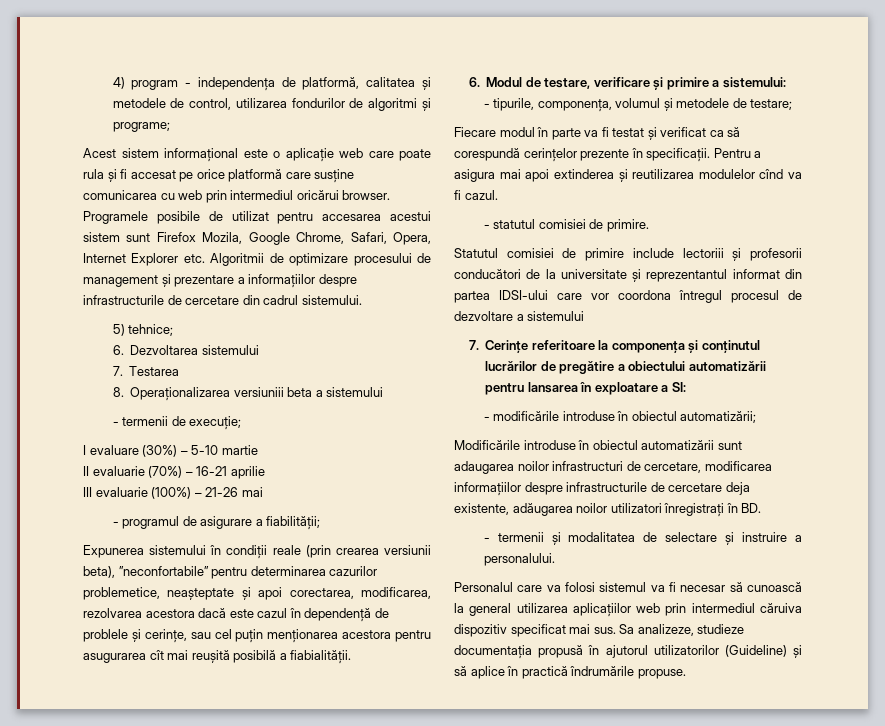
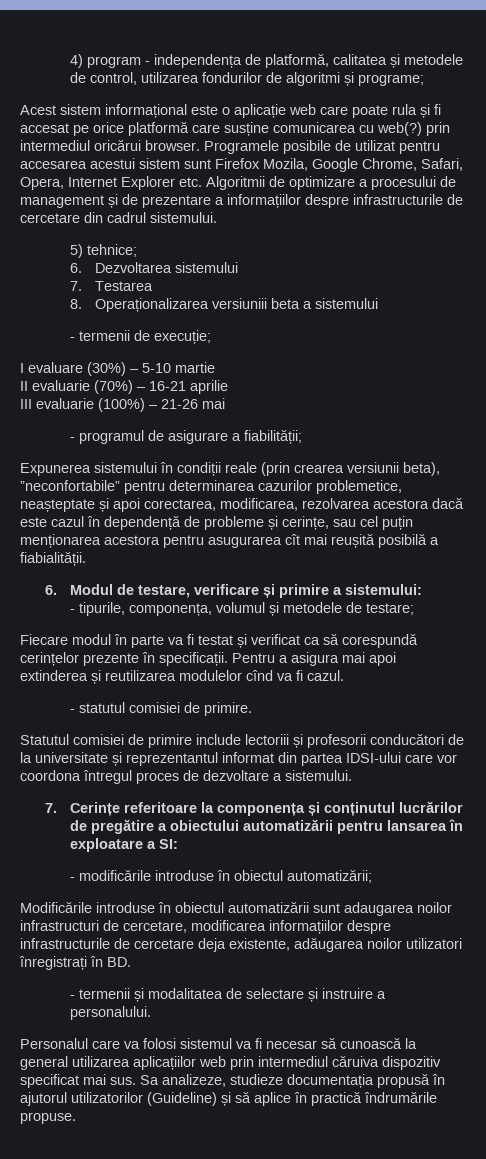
[178,190,203,200] web -> [377,122,422,136] web(?)
(349, 259) none -> [359,179,368,187] a
(171, 280) none -> [122,194,138,205] de
[83,629,128,642] problele -> [204,516,264,530] probleme
[731,290,779,303] procesul -> [136,772,179,784] proces
[527,311,585,321] sistemului -> [285,770,352,781] sistemului.

